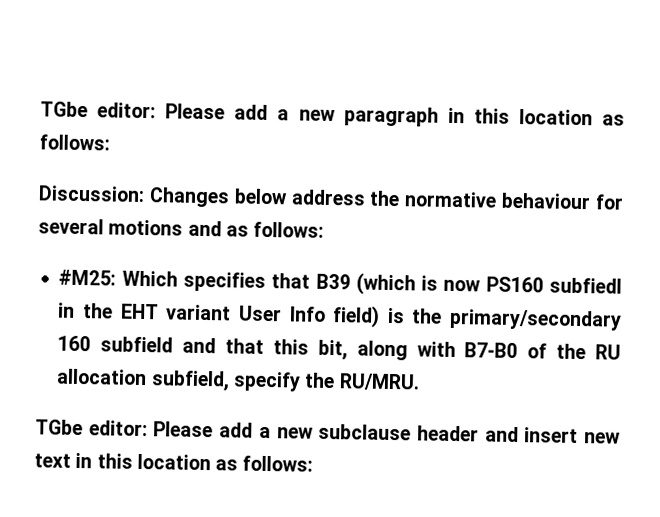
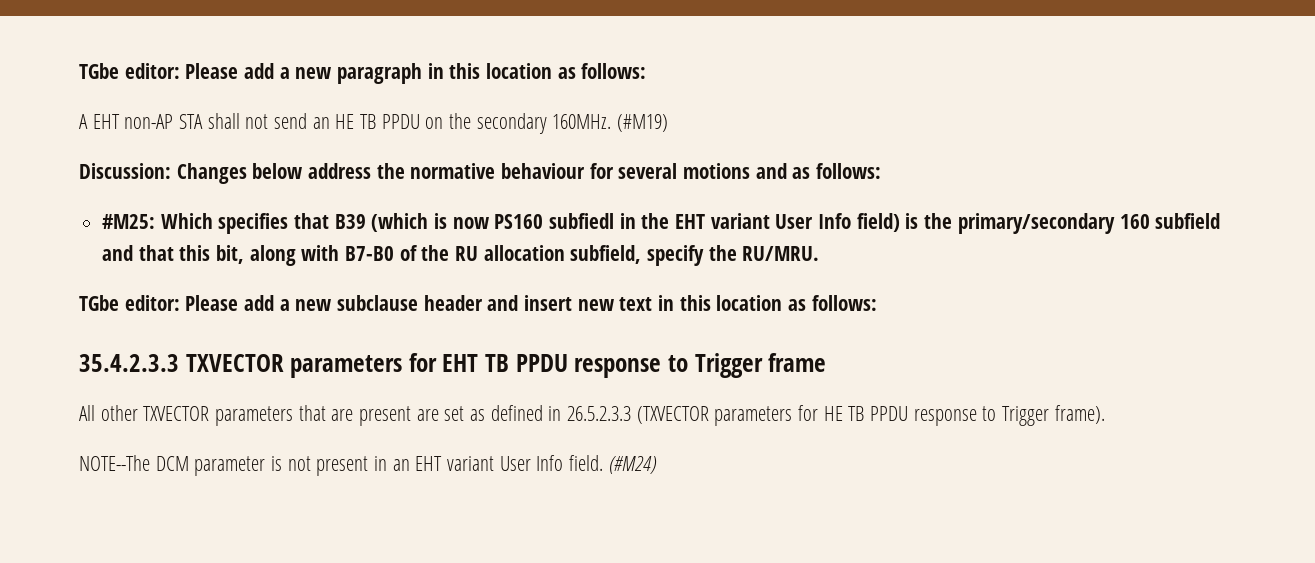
(110, 142) none -> [79,113,669,134] // A EHT non-AP STA shall not send an HE TB PPDU on the secondary 160MHz. (#M19)
(314, 463) none -> [79,353,827,378] [79,405,1105,426] [79,455,657,476] // 35.4.2.3.3 TXVECTOR parameters for EHT TB PPDU response to Trigger frame // All other TXVECTOR parameters that are present are set as defined in 26.5.2.3.3 (TXVECTOR parameters for HE TB PPDU response to Trigger frame). // NOTE--The DCM parameter is not present in an EHT variant User Info field. (#M24)

